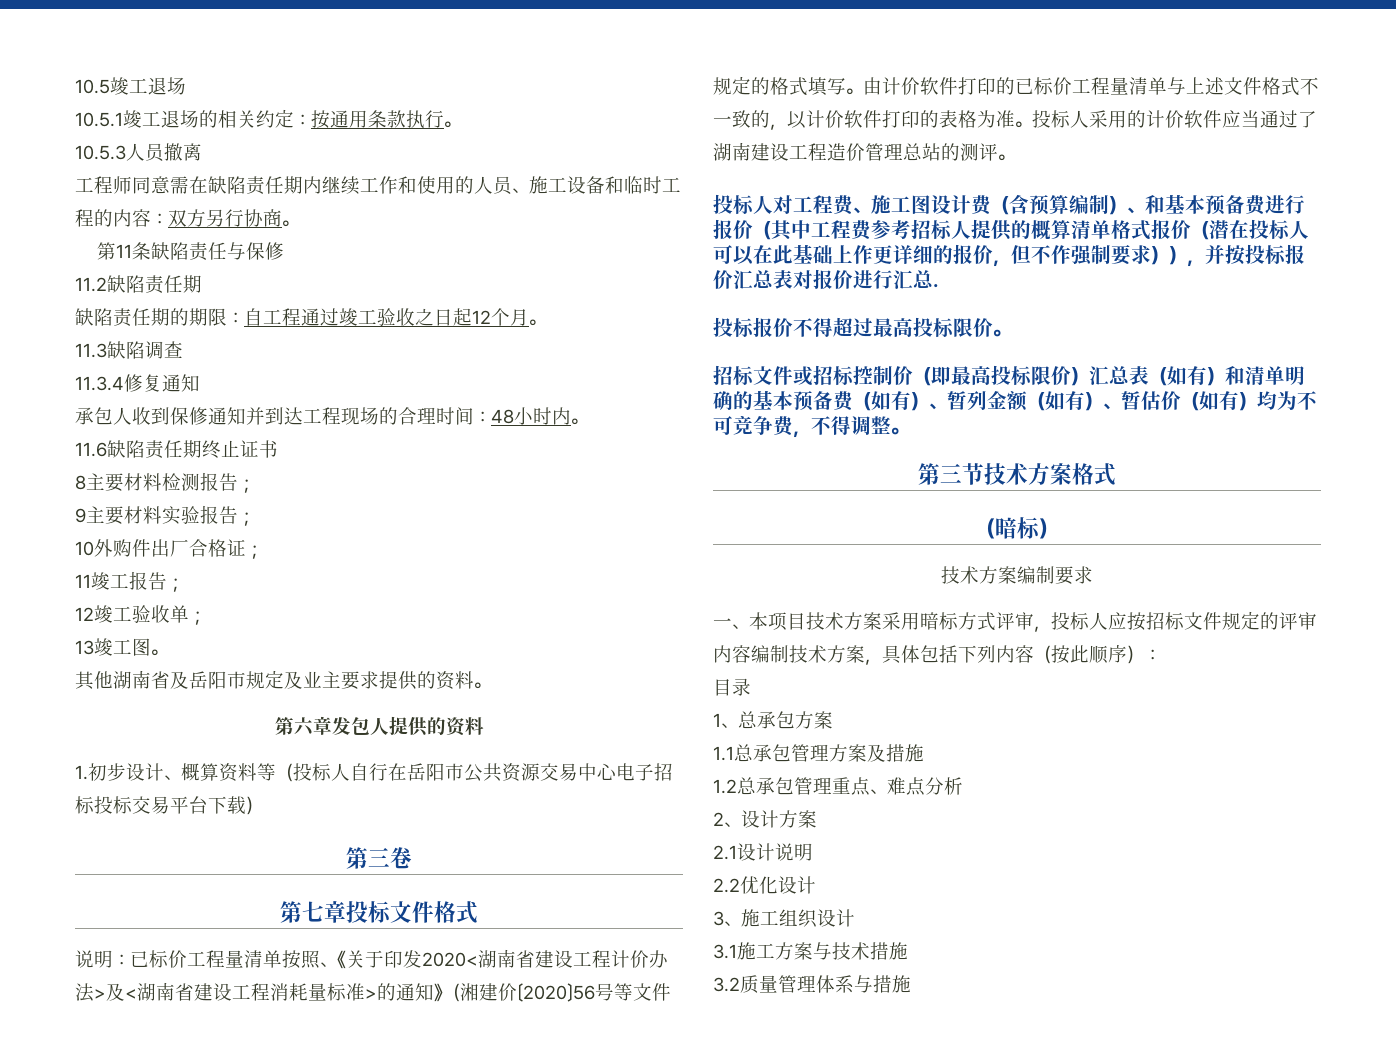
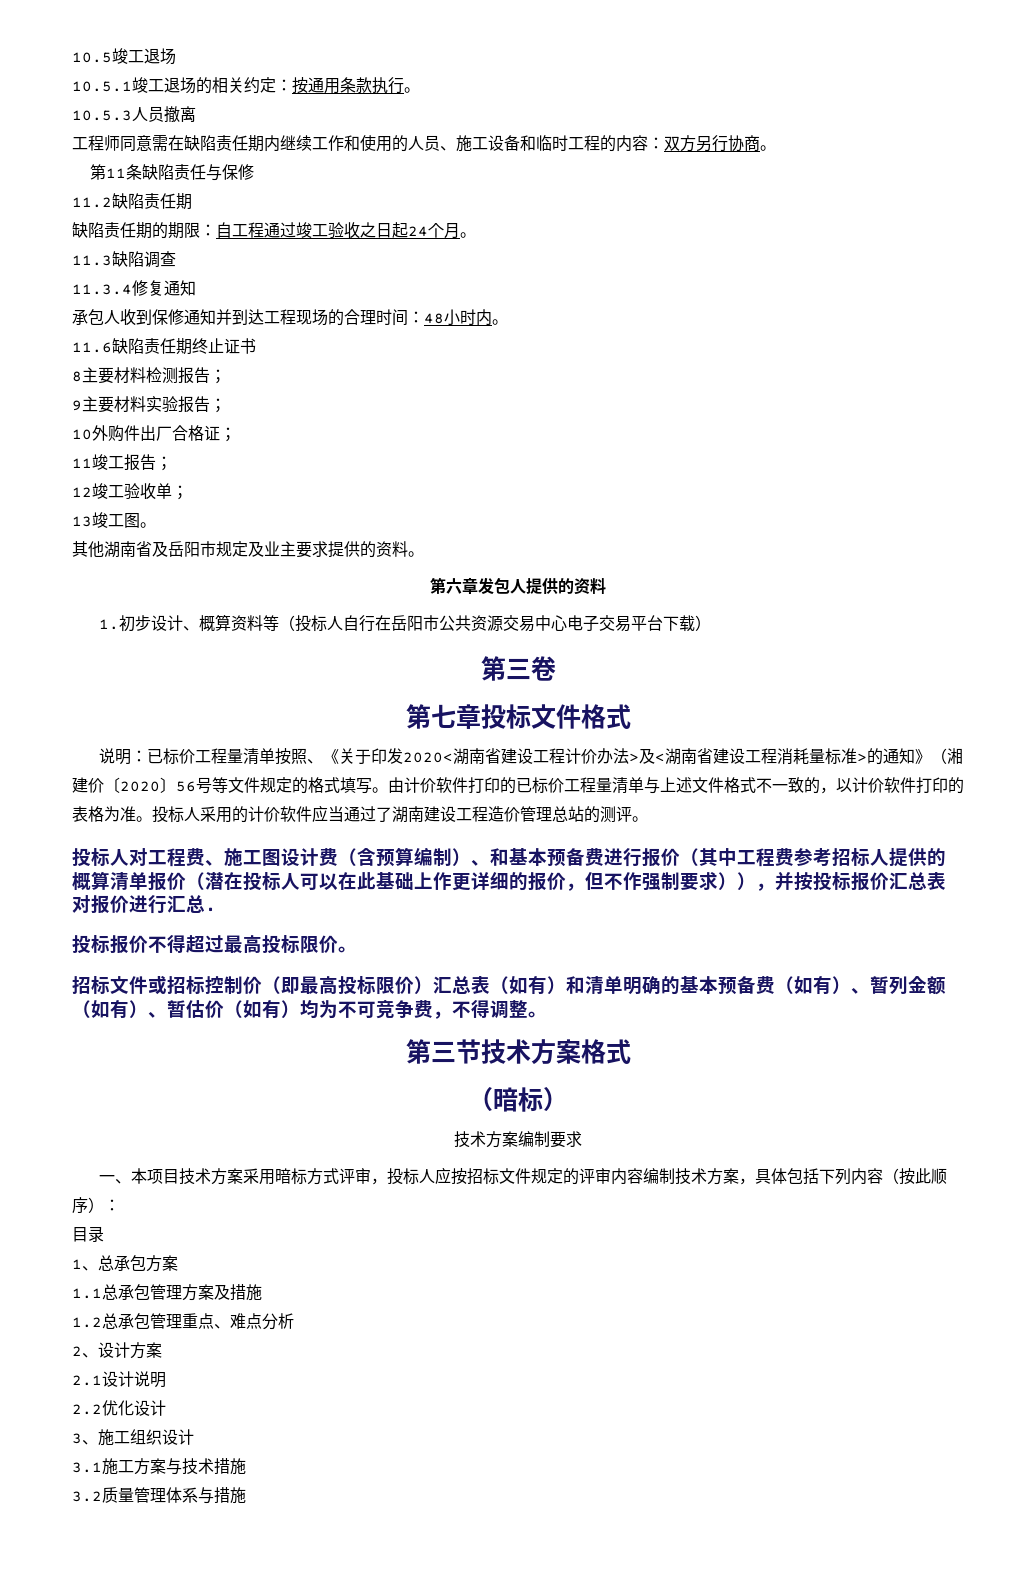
[472,310,491,324] 12 -> [408,226,428,237] 24
[654,763,673,781] [75,796,132,814] 招标投标 -> (600, 623) none
[1111,220,1151,240] 格式 -> (148, 881) none

